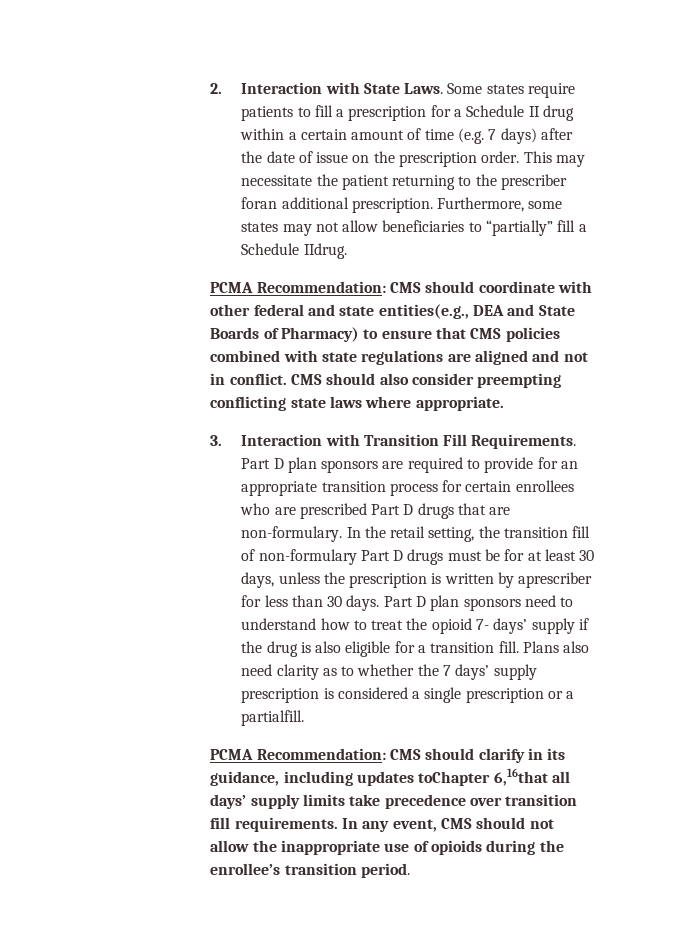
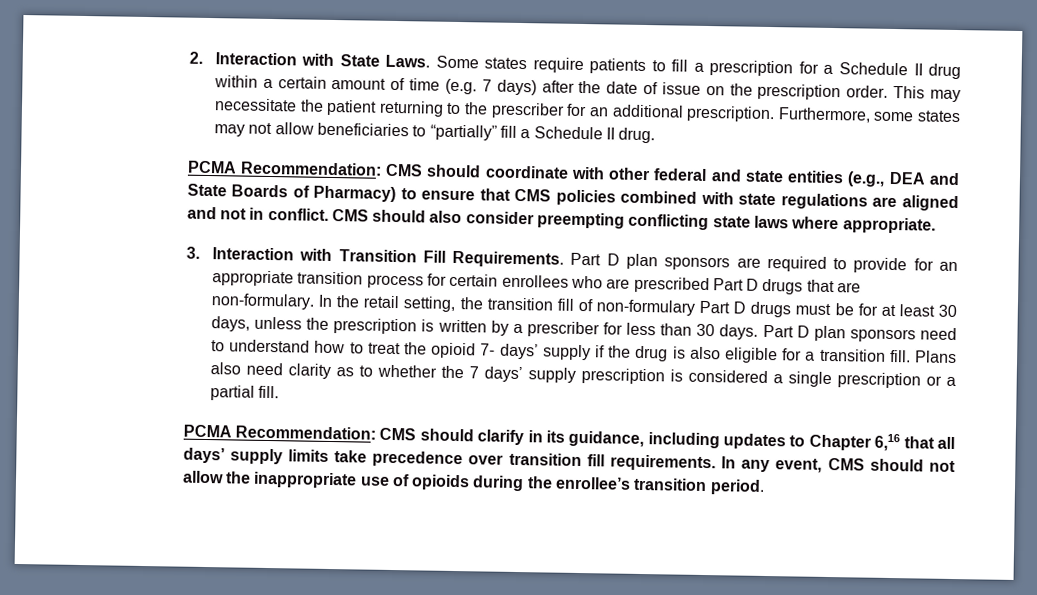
[241,197,278,209] foran -> [566,103,609,117] for an
[303,243,347,259] IIdrug. -> [605,127,656,144] II drug.
[378,304,469,319] entities(e.g., -> [787,170,886,187] entities (e.g.,
[518,572,593,588] aprescriber -> [512,321,600,338] a prescriber
[241,710,305,726] partialfill. -> [209,385,280,401] partial fill.
[418,768,548,786] toChapter 6,16that -> [789,433,935,452] to Chapter 6,16 that

